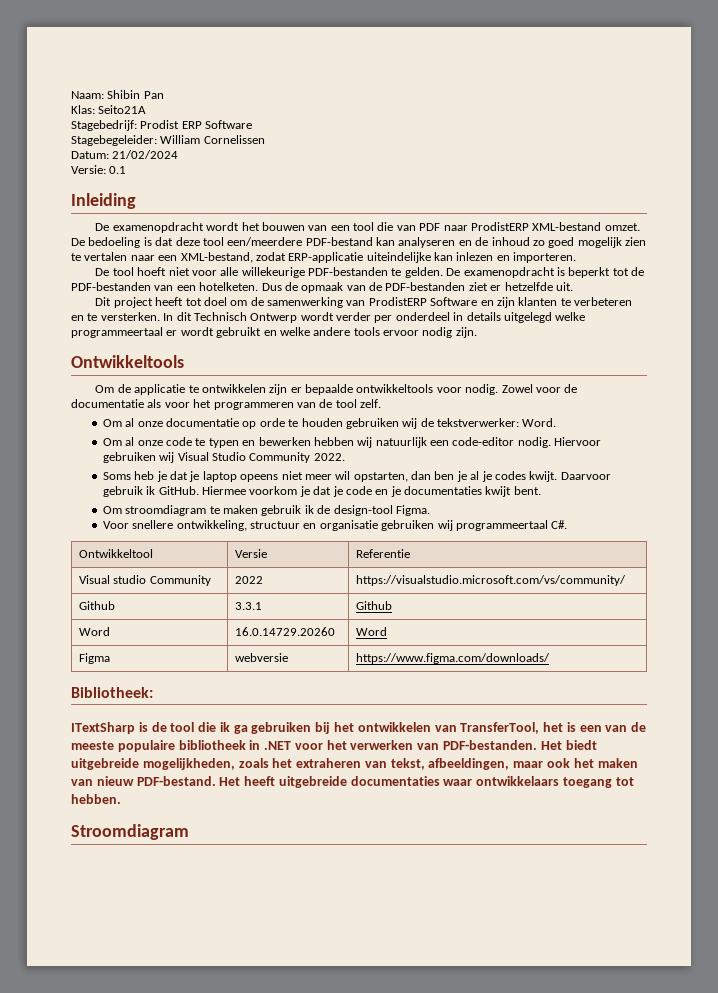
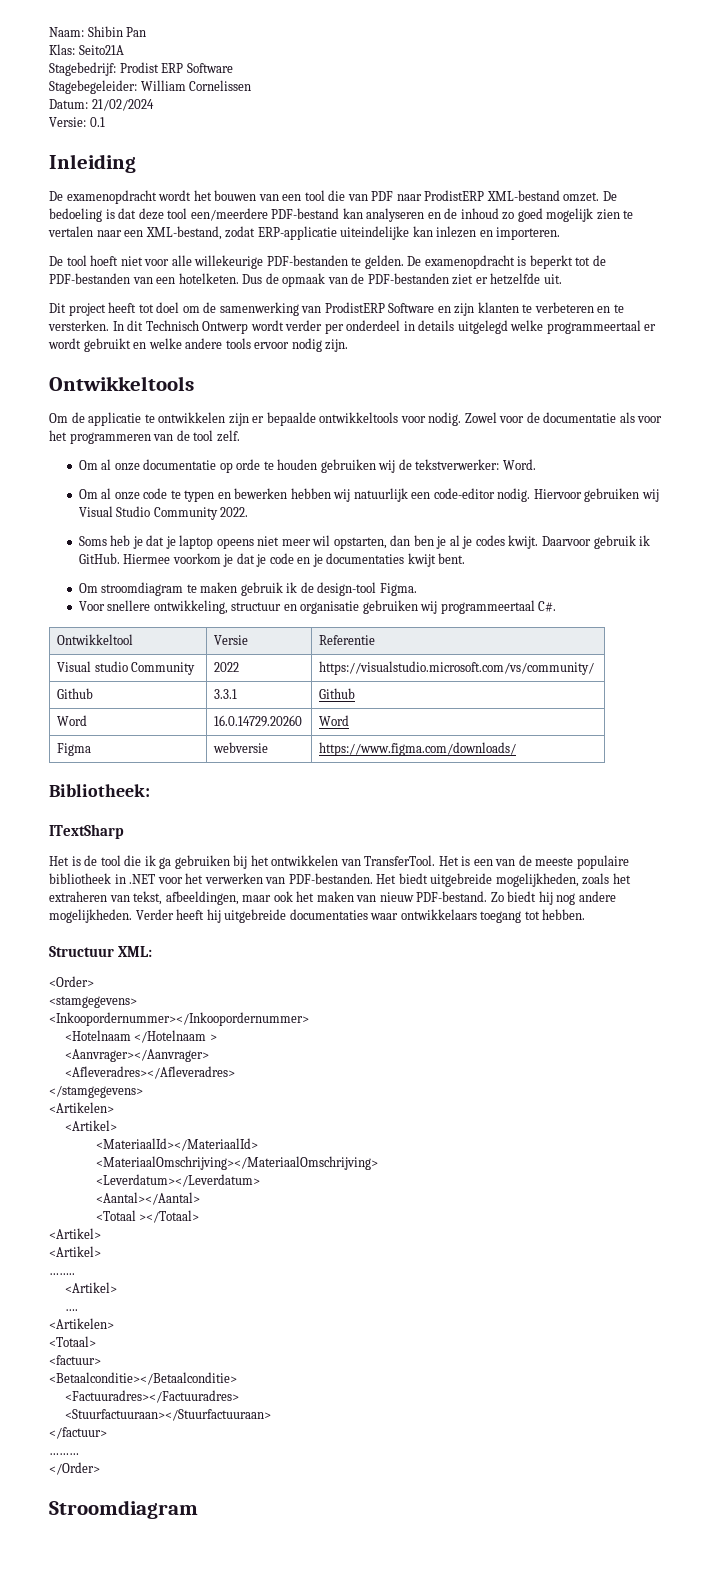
(135, 728) none -> [49,856,69,866] // Het
[460,722,564,734] TransferTool, het -> [364,855,459,866] TransferTool. Het
[219,776,276,786] Het heeft -> [490,891,616,905] [49,909,221,923] Zo biedt hij nog andere mogelijkheden. Verder heeft hij
(121, 799) none -> [49,946,153,957] [49,976,94,987] [49,996,137,1008] [49,1012,309,1026] [64,1030,217,1043] [64,1049,209,1062] [64,1066,235,1079] [49,1085,143,1098] [49,1102,114,1113] [64,1120,117,1131] [95,1138,258,1151] [95,1156,378,1170] [95,1174,260,1187] [95,1192,200,1205] [95,1210,200,1223] [49,1228,101,1239] [49,1246,101,1257] [49,1273,75,1275] [64,1282,117,1293] [64,1309,78,1311] [49,1318,114,1329] [49,1336,96,1347] [49,1355,101,1365] [49,1372,237,1385] [64,1390,239,1403] [64,1409,271,1421] [49,1427,107,1439] [49,1453,79,1455] [49,1462,100,1475] // Structuur XML: // <Order> // <stamgegevens> // <Inkoopordernummer></Inkoopordernummer> // <Hotelnaam </Hotelnaam > // <Aanvrager></Aanvrager> // <Afleveradres></Afleveradres> // </stamgegevens> // <Artikelen> // <Artikel> // <MateriaalId></MateriaalId> // <MateriaalOmschrijving></MateriaalOmschrijving> // <Leverdatum></Leverdatum> // <Aantal></Aantal> // <Totaal ></Totaal> // <Artikel> // <Artikel> // …….. // <Artikel> // …. // <Artikelen> // <Totaal> // <factuur> // <Betaalconditie></Betaalconditie> // <Factuuradres></Factuuradres> // <Stuurfactuuraan></Stuurfactuuraan> // </factuur> // ……… // </Order>

